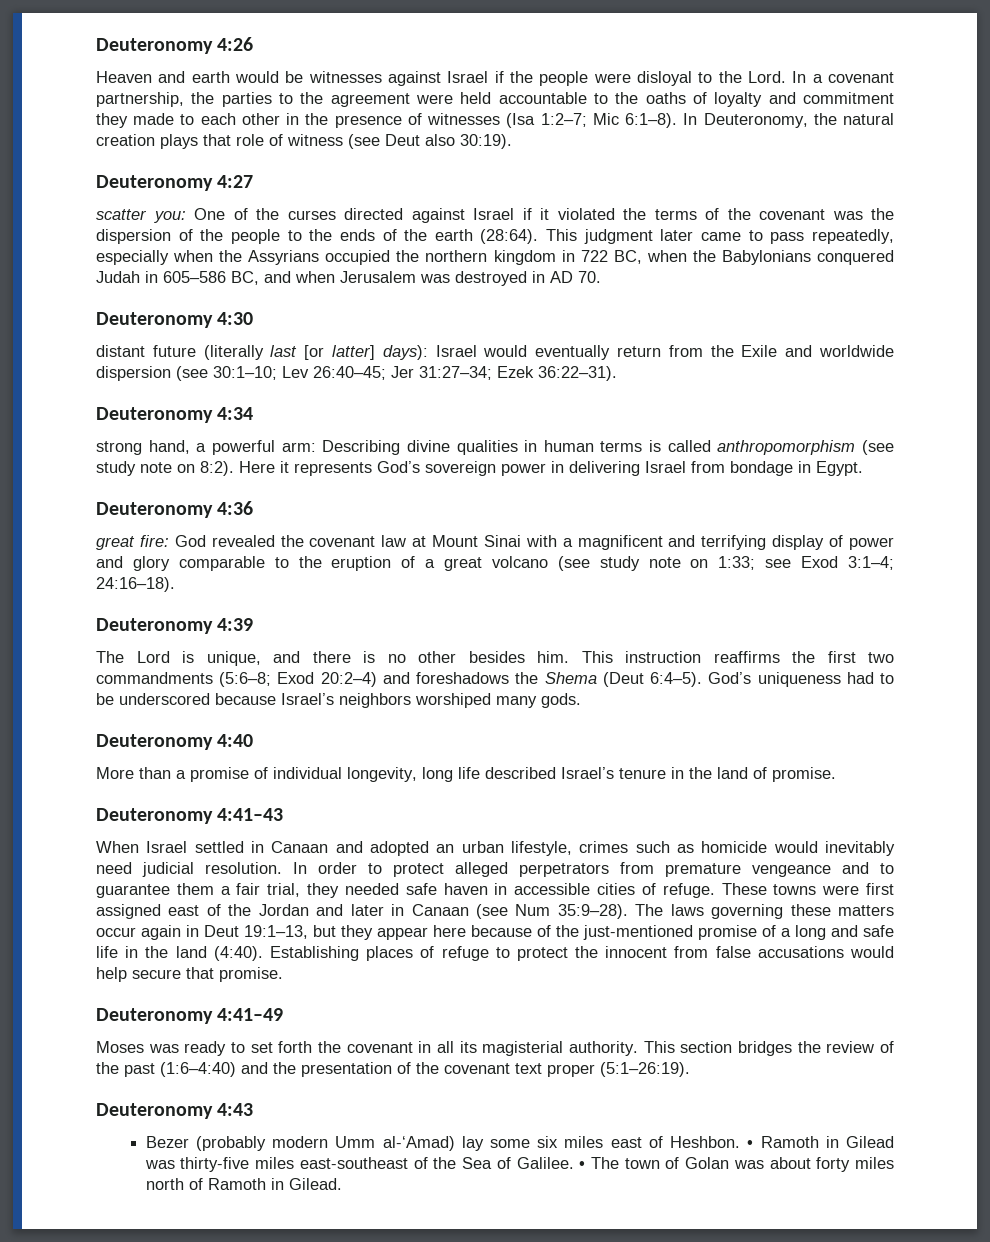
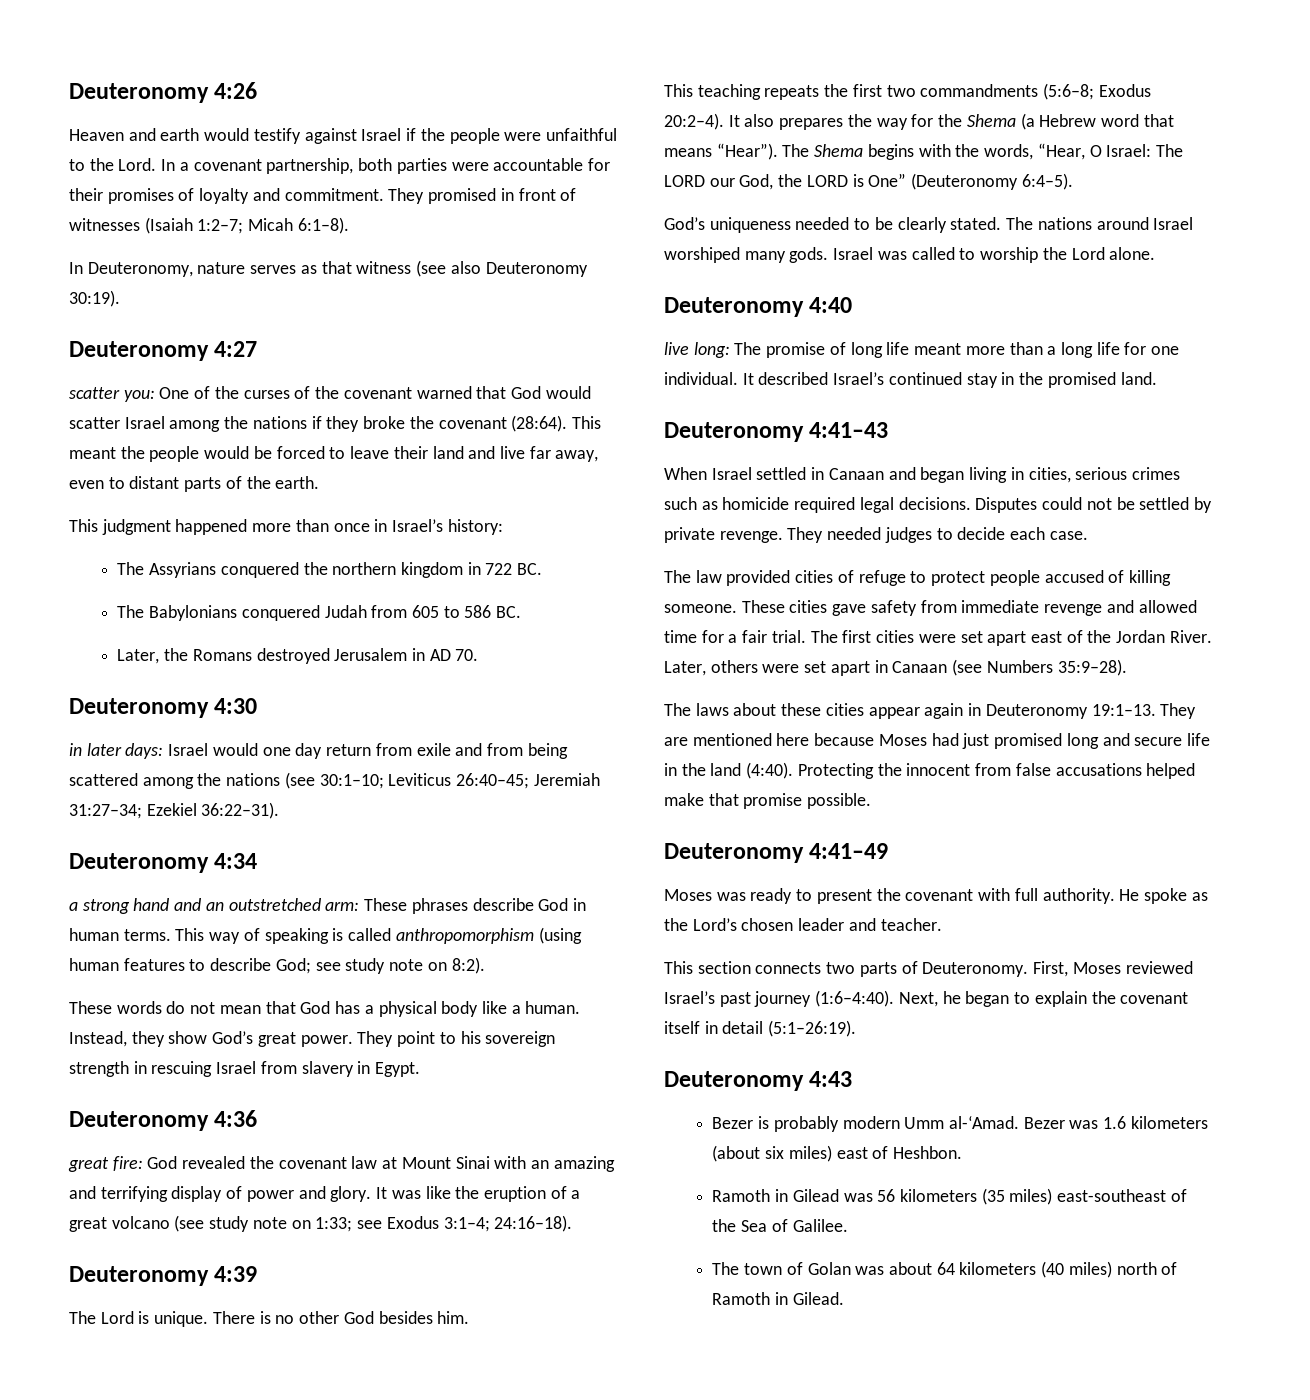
[285,71,382,83] be witnesses -> [253,128,301,144] testify
[637,71,692,86] disloyal -> [545,128,617,141] unfaithful
[191,92,895,107] [96,113,619,128] the parties to the agreement were held accountable to the oaths of loyalty and commitment they made to each other in the presence of witnesses (Isa 1:2–7; Mic -> [358,158,610,174] [69,188,577,204] [69,217,294,234] both parties were accountable for their promises of loyalty and commitment. They promised in front of witnesses (Isaiah 1:2–7; Micah
(678, 120) none -> (349, 225) //
[813,113,895,125] [96,134,455,149] the natural creation plays that role of witness (see Deut also -> [197,260,588,277] nature serves as that witness (see also Deuteronomy
[344,208,894,223] [96,229,894,244] [96,250,391,265] directed against Israel if it violated the terms of the covenant was the dispersion of the people to the ends of the earth (28:64). This judgment later came to pass repeatedly, especially when the Assyrians occupied -> [294,386,591,399] [69,415,601,432] [69,446,599,462] [69,476,320,492] [69,519,503,535] [117,562,299,578] of the covenant warned that God would scatter Israel among the nations if they broke the covenant (28:64). This meant the people would be forced to leave their land and live far away, even to distant parts of the earth. // This judgment happened more than once in Israel’s history: // The Assyrians conquered
[613,250,894,265] [96,271,527,286] BC, when the Babylonians conquered Judah in 605–586 BC, and when Jerusalem was destroyed -> [517,563,543,575] [117,605,522,621] [117,648,408,664] BC. // The Babylonians conquered Judah from 605 to 586 BC. // Later, the Romans destroyed Jerusalem
[96,345,894,360] [96,366,617,381] [96,407,254,423] [96,440,894,455] [96,461,640,476] distant future (literally last [or latter] days): Israel would eventually return from the Exile and worldwide dispersion (see 30:1–10; Lev 26:40–45; Jer 31:27–34; Ezek 36:22–31). // Deuteronomy 4:34 // strong hand, a powerful arm: Describing divine qualities in human terms is called anthropomorphism (see study note on 8:2). Here it represents God’s sovereign power in delivering -> [69,743,568,759] [69,772,600,789] [69,802,280,819] [69,853,258,873] [69,898,586,914] [69,927,582,944] [69,957,485,974] [69,1001,581,1017] [69,1031,556,1047] [69,1061,213,1077] in later days: Israel would one day return from exile and from being scattered among the nations (see 30:1–10; Leviticus 26:40–45; Jeremiah 31:27–34; Ezekiel 36:22–31). // Deuteronomy 4:34 // a strong hand and an outstretched arm: These phrases describe God in human terms. This way of speaking is called anthropomorphism (using human features to describe God; see study note on 8:2). // These words do not mean that God has a physical body like a human. Instead, they show God’s great power. They point to his sovereign strength in rescuing
[730,461,793,476] bondage -> [301,1061,354,1077] slavery
[562,535,663,550] a magnificent -> [530,1156,615,1172] an amazing
[132,556,289,571] glory comparable to -> [330,1186,451,1202] glory. It was like
[801,556,839,568] Exod -> [386,1216,439,1229] Exodus
[206,651,351,666] unique, and there -> [154,1311,255,1327] unique. There
(456, 657) none -> [343,1311,374,1324] God
[581,651,780,663] This instruction reaffirms -> [664,84,820,100] // This teaching repeats
[277,672,644,687] Exod 20:2–4) and foreshadows the Shema (Deut -> [1098,84,1151,97] [664,113,1174,130] [664,143,1183,160] [664,173,1019,190] Exodus 20:2–4). It also prepares the way for the Shema (a Hebrew word that means “Hear”). The Shema begins with the words, “Hear, O Israel: The LORD our God, the LORD is One” (Deuteronomy
(703, 679) none -> (1073, 181) //
[846,672,874,684] had -> [795,217,850,230] needed
[119,693,581,708] [96,734,254,750] [96,767,836,782] underscored because Israel’s neighbors worshiped many gods. // Deuteronomy 4:40 // More than a promise of individual longevity, long life described Israel’s tenure in the land of promise. -> [897,217,1194,233] [664,247,1156,263] [664,297,853,317] [664,342,1180,358] [664,372,1157,388] clearly stated. The nations around Israel worshiped many gods. Israel was called to worship the Lord alone. // Deuteronomy 4:40 // live long: The promise of long life meant more than a long life for one individual. It described Israel’s continued stay in the promised land.
[370,841,896,856] [96,862,894,877] [96,883,895,898] [96,904,384,919] adopted an urban lifestyle, crimes such as homicide would inevitably need judicial resolution. In order to protect alleged perpetrators from premature vengeance and to guarantee them a fair trial, they needed safe haven in accessible cities of refuge. These towns were first assigned east of the Jordan and later -> [920,467,1180,483] [664,497,1212,513] [664,527,1088,543] [664,570,1171,586] [664,600,1197,616] [664,630,1212,646] [664,660,870,676] began living in cities, serious crimes such as homicide required legal decisions. Disputes could not be settled by private revenge. They needed judges to decide each case. // The law provided cities of refuge to protect people accused of killing someone. These cities gave safety from immediate revenge and allowed time for a fair trial. The first cities were set apart east of the Jordan River. Later, others were set apart
[515,904,551,916] Num -> [986,660,1053,673] Numbers
(628, 911) none -> (1127, 667) //
[711,904,894,919] [96,925,791,940] governing these matters occur again in Deut 19:1–13, but they appear here because of the just-mentioned promise of a -> [733,703,1197,719] [664,733,1063,749] about these cities appear again in Deuteronomy 19:1–13. They are mentioned here because Moses had just promised
[863,925,894,937] safe -> [1134,737,1183,746] secure
[269,946,568,961] Establishing places of refuge to protect -> [797,763,874,779] Protecting
[850,946,894,958] [96,967,283,982] would help secure that promise. -> [1146,763,1196,779] [664,793,872,809] helped make that promise possible.
[250,1041,894,1056] [96,1062,690,1077] [96,1103,254,1119] [145,1136,604,1151] set forth the covenant in all its magisterial authority. This section bridges the review of the past (1:6–4:40) and the presentation of the covenant text proper (5:1–26:19). // Deuteronomy 4:43 // Bezer (probably modern Umm al-‘Amad) lay some six miles -> [816,888,1208,904] [664,918,942,931] [664,961,1193,977] [664,990,1189,1007] [664,1020,857,1037] [664,1071,853,1091] [712,1116,1208,1132] [712,1145,832,1162] present the covenant with full authority. He spoke as the Lord’s chosen leader and teacher. // This section connects two parts of Deuteronomy. First, Moses reviewed Israel’s past journey (1:6–4:40). Next, he began to explain the covenant itself in detail (5:1–26:19). // Deuteronomy 4:43 // Bezer is probably modern Umm al-‘Amad. Bezer was 1.6 kilometers (about six miles)
[747,1140,754,1148] • -> (962, 1152) //
[180,1157,295,1172] thirty-five miles -> [877,1188,1053,1205] 56 kilometers (35 miles)
[579,1161,586,1169] • -> (848, 1225) //
[816,1157,894,1172] forty miles -> [936,1261,1112,1278] 64 kilometers (40 miles)

